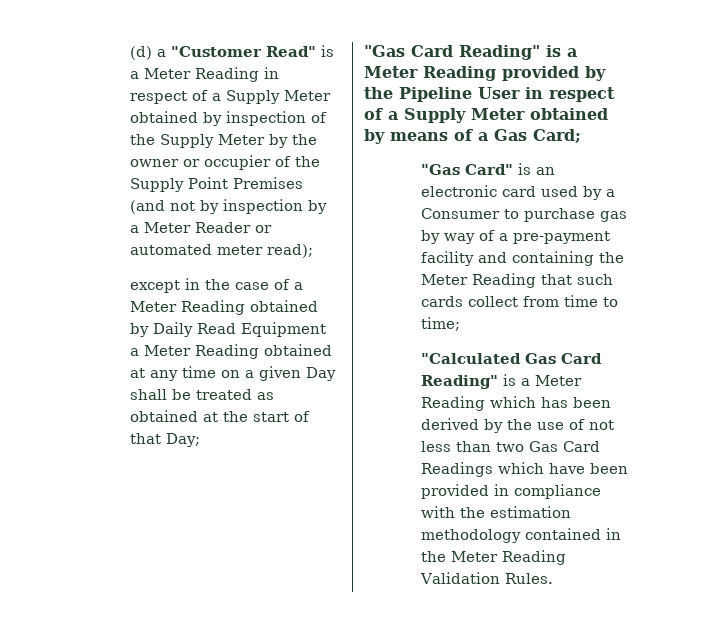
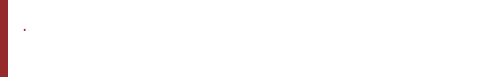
[130,45,335,60] [130,67,280,82] [130,90,332,104] [130,111,328,126] [130,134,318,148] [130,155,321,170] [130,177,304,192] [130,199,328,214] [130,222,273,233] [130,244,314,258] [130,278,304,293] [130,300,319,315] [130,322,327,337] [130,344,333,359] [130,366,337,381] [130,389,275,400] [130,410,311,422] [130,433,201,447] [364,45,577,60] [364,66,606,81] [364,87,615,102] [364,108,608,123] [364,129,581,144] [421,163,556,175] [421,185,616,200] [421,208,628,222] [421,230,611,244] [421,251,625,266] [421,273,614,288] [421,295,619,307] [421,317,461,331] [421,353,603,364] [421,374,583,389] [421,396,612,411] [421,418,615,433] [421,441,601,452] [421,462,629,477] [421,484,602,499] [421,506,572,518] [421,528,622,543] [421,550,567,565] [420,572,554,584] (d) a "Customer Read" is a Meter Reading in respect of a Supply Meter obtained by inspection of the Supply Meter by the owner or occupier of the Supply Point Premises (and not by inspection by a Meter Reader or automated meter read); // except in the case of a Meter Reading obtained by Daily Read Equipment a Meter Reading obtained at any time on a given Day shall be treated as obtained at the start of that Day; // "Gas Card Reading" is a Meter Reading provided by the Pipeline User in respect of a Supply Meter obtained by means of a Gas Card; // "Gas Card" is an electronic card used by a Consumer to purchase gas by way of a pre-payment facility and containing the Meter Reading that such cards collect from time to time; // "Calculated Gas Card Reading" is a Meter Reading which has been derived by the use of not less than two Gas Card Readings which have been provided in compliance with the estimation methodology contained in the Meter Reading Validation Rules. -> [23,28,26,31] .

